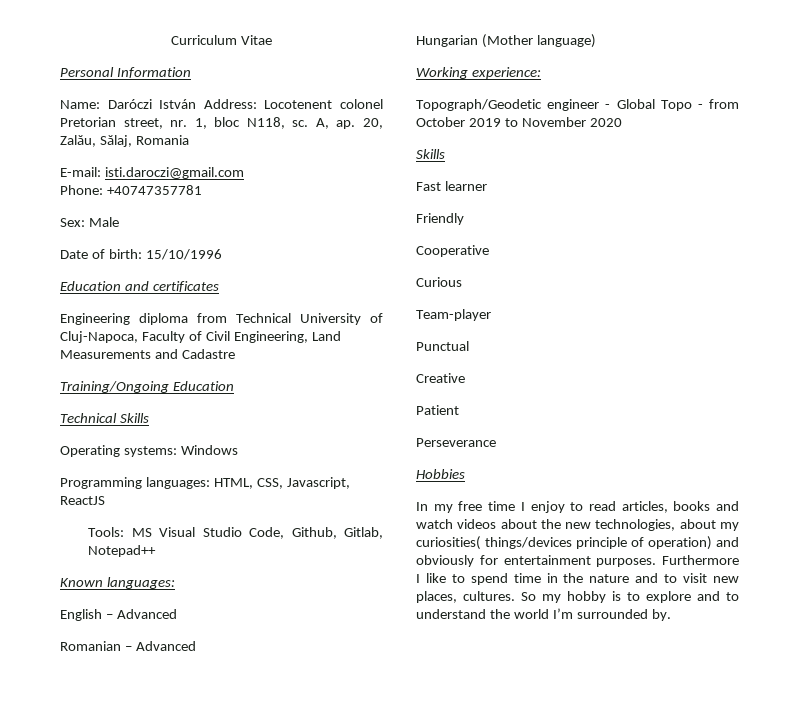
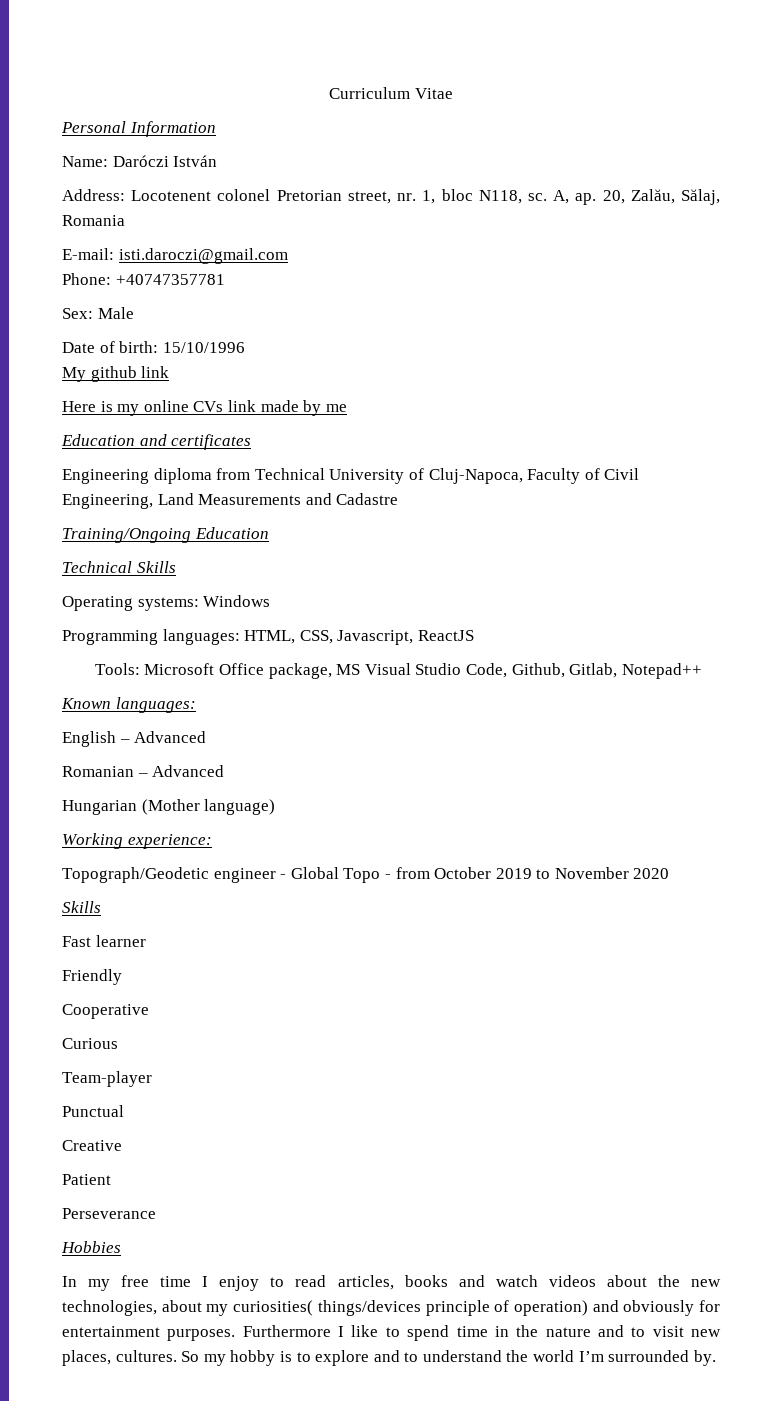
(197, 104) none -> (218, 161) //
(222, 254) none -> [62,366,170,382] [62,400,347,416] // My github link // Here is my online CVs link made by me
(125, 532) none -> [144,663,332,679] Microsoft Office package,

